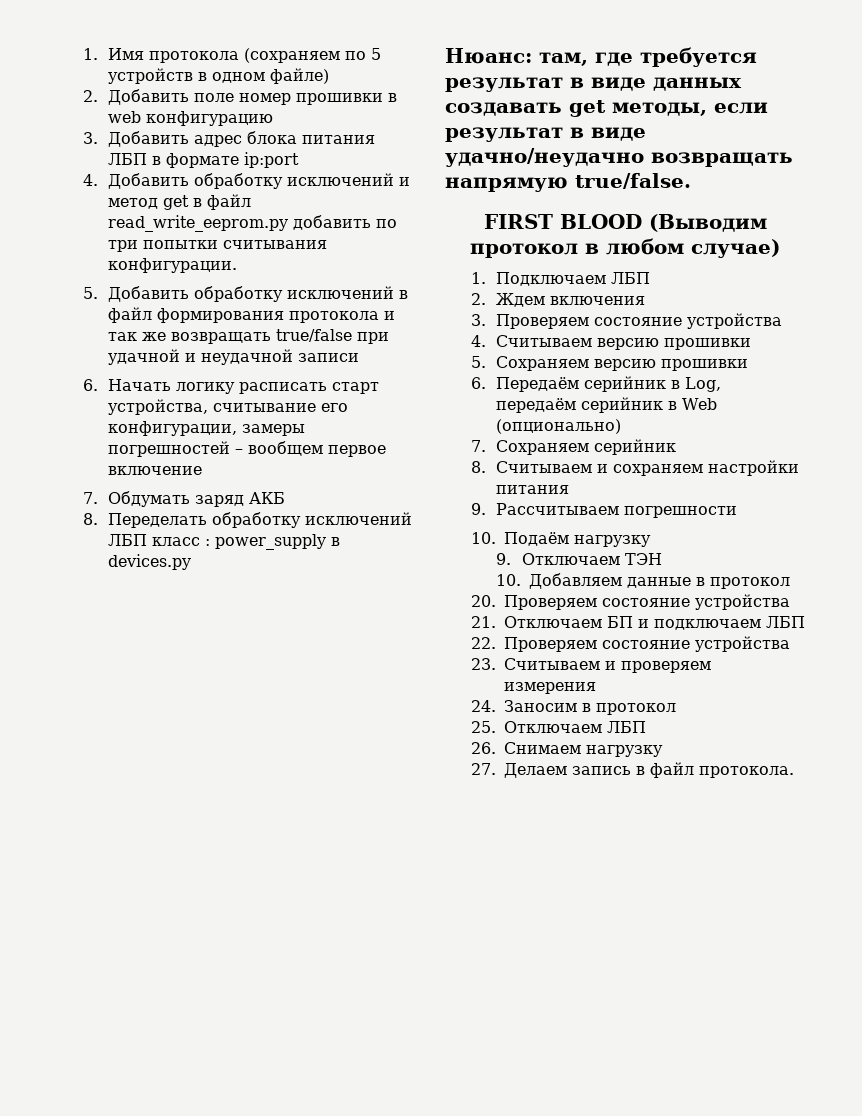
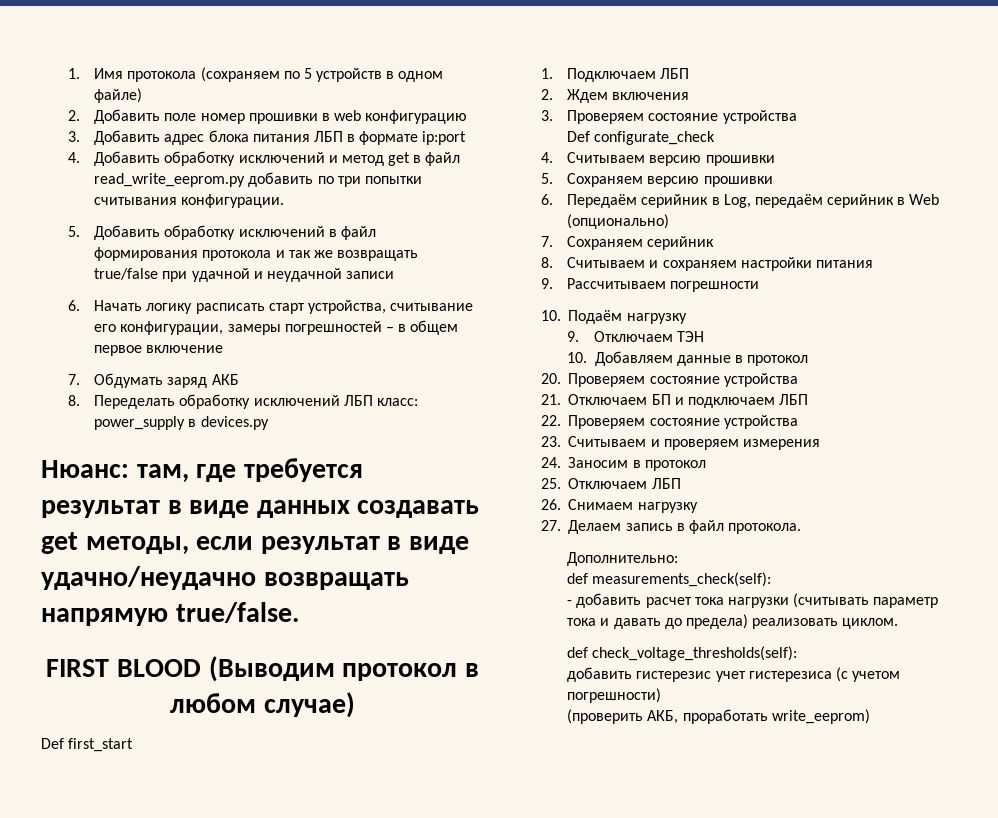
[248,441,324,456] вообщем -> [398,320,459,335] в общем
[152,537,211,546] класс : -> [376,398,418,406] класс:
(780, 248) none -> [41,738,134,752] // Def first_start
(783, 321) none -> [567,131,716,145] // Def configurate_check
(794, 772) none -> [567,552,679,566] [567,572,772,587] [567,593,939,608] [567,614,899,629] [567,646,798,661] [567,667,901,682] [567,688,662,703] [567,709,870,724] // Дополнительно: // def measurements_check(self): // - добавить расчет тока нагрузки (считывать параметр тока и давать до предела) реализовать циклом. // def check_voltage_thresholds(self): // добавить гистерезис учет гистерезиса (с учетом погрешности) // (проверить АКБ, проработать write_eeprom)

